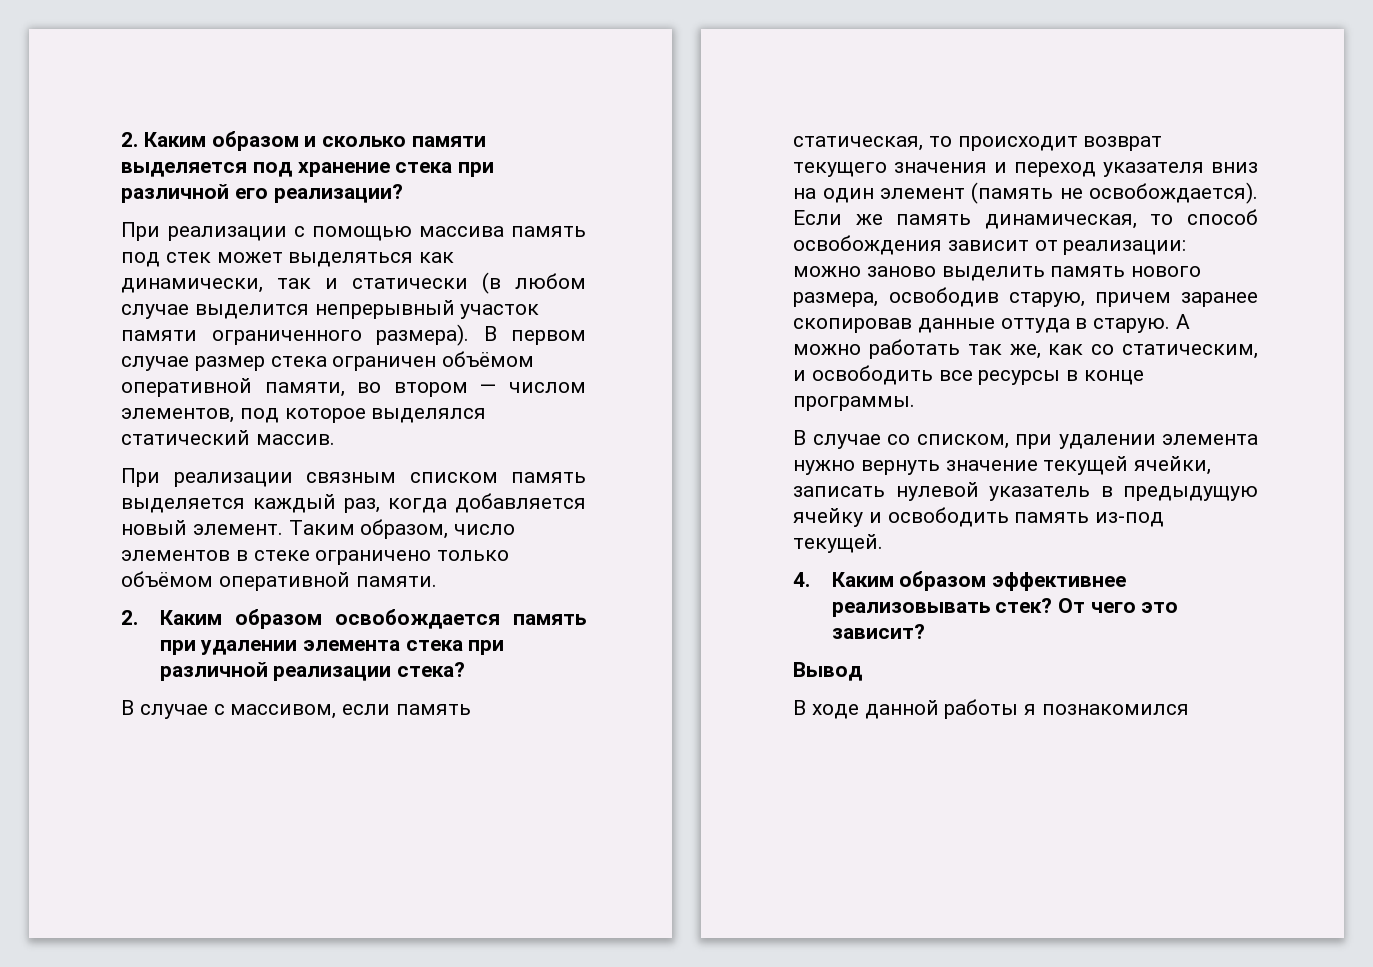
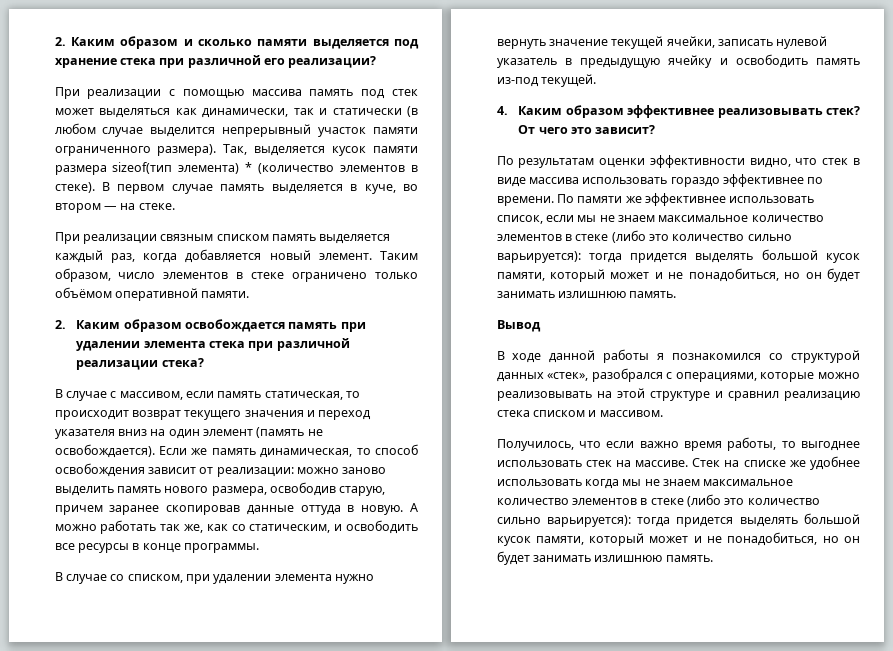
[483,326,586,345] [121,351,535,371] [121,378,586,397] [121,408,487,423] [121,430,336,445] В первом случае размер стека ограничен объёмом оперативной памяти, во втором — числом элементов, под которое выделялся статический массив. -> [223,144,419,156] [54,162,418,175] [54,182,419,194] [54,203,175,213] Так, выделяется кусок памяти размера sizeof(тип элемента) * (количество элементов в стеке). В первом случае память выделяется в куче, во втором — на стеке.
[1093,318,1171,333] старую. -> [361,505,404,515] новую.
(925, 631) none -> [496,155,860,168] [496,174,824,187] [496,193,815,206] [496,215,824,224] [496,230,792,243] [496,249,860,263] [496,268,861,282] [496,291,677,298] // По результатам оценки эффективности видно, что стек в виде массива использовать гораздо эффективнее по времени. По памяти же эффективнее использовать список, если мы не знаем максимальное количество элементов в стеке (либо это количество сильно варьируется): тогда придется выделять большой кусок памяти, который может и не понадобиться, но он будет занимать излишнюю память.
(1189, 709) none -> [769,350,860,363] [496,368,860,382] [496,388,860,401] [496,410,663,417] [496,437,860,451] [496,456,861,470] [496,479,794,489] [496,494,820,507] [496,513,860,527] [496,532,860,546] [496,551,713,565] со структурой данных «стек», разобрался с операциями, которые можно реализовывать на этой структуре и сравнил реализацию стека списком и массивом. // Получилось, что если важно время работы, то выгоднее использовать стек на массиве. Стек на списке же удобнее использовать когда мы не знаем максимальное количество элементов в стеке (либо это количество сильно варьируется): тогда придется выделять большой кусок памяти, который может и не понадобиться, но он будет занимать излишнюю память.

